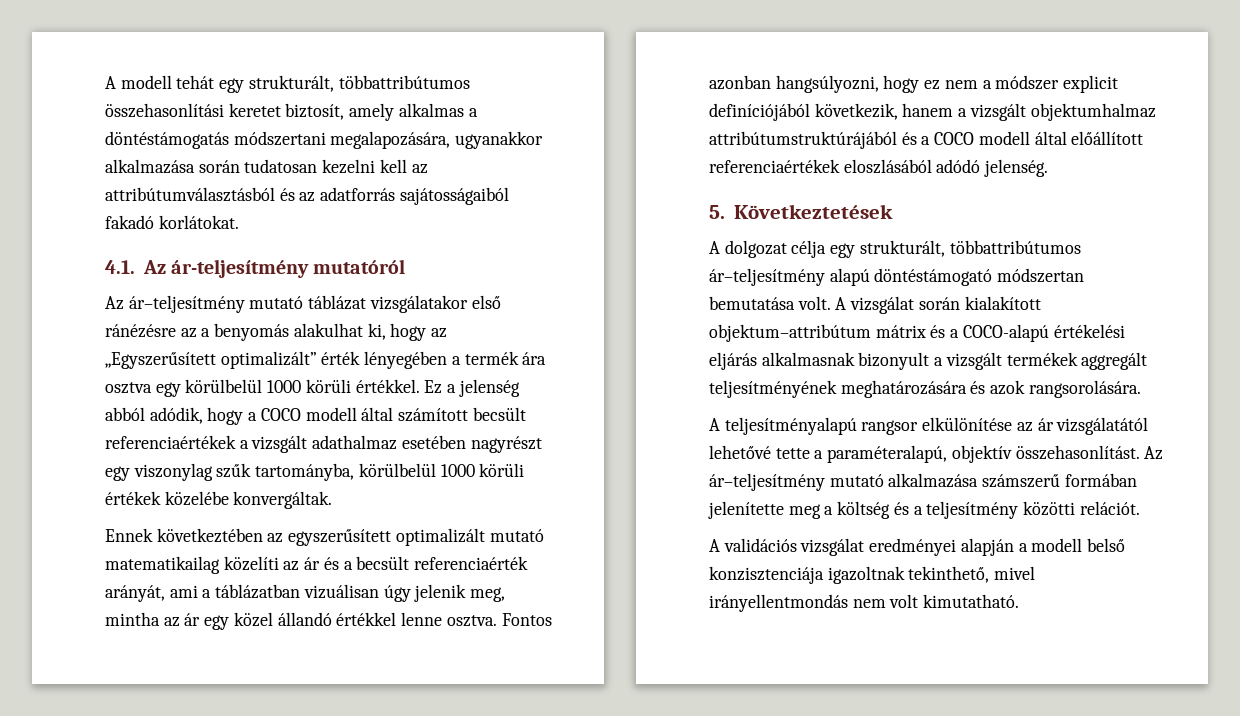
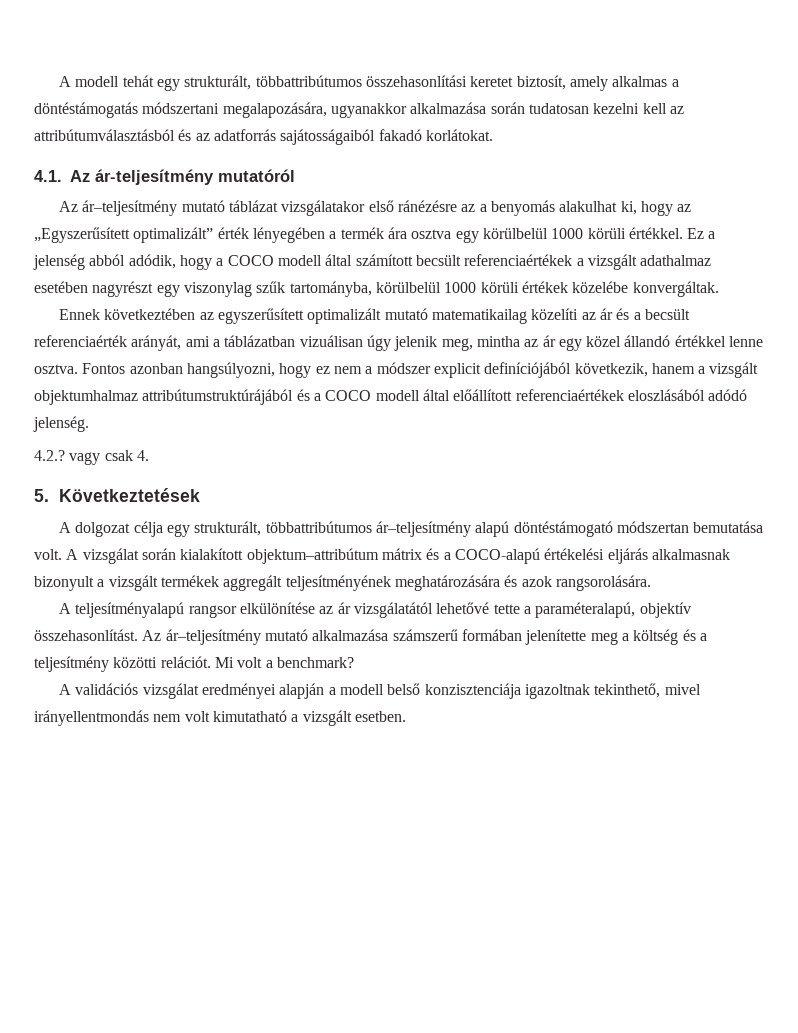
(1049, 168) none -> [34,450,149,465] // 4.2.? vagy csak 4.
(1140, 508) none -> [214,657,354,668] Mi volt a benchmark?
[923,594,1020,608] kimutatható. -> [212,710,406,726] kimutatható a vizsgált esetben.

